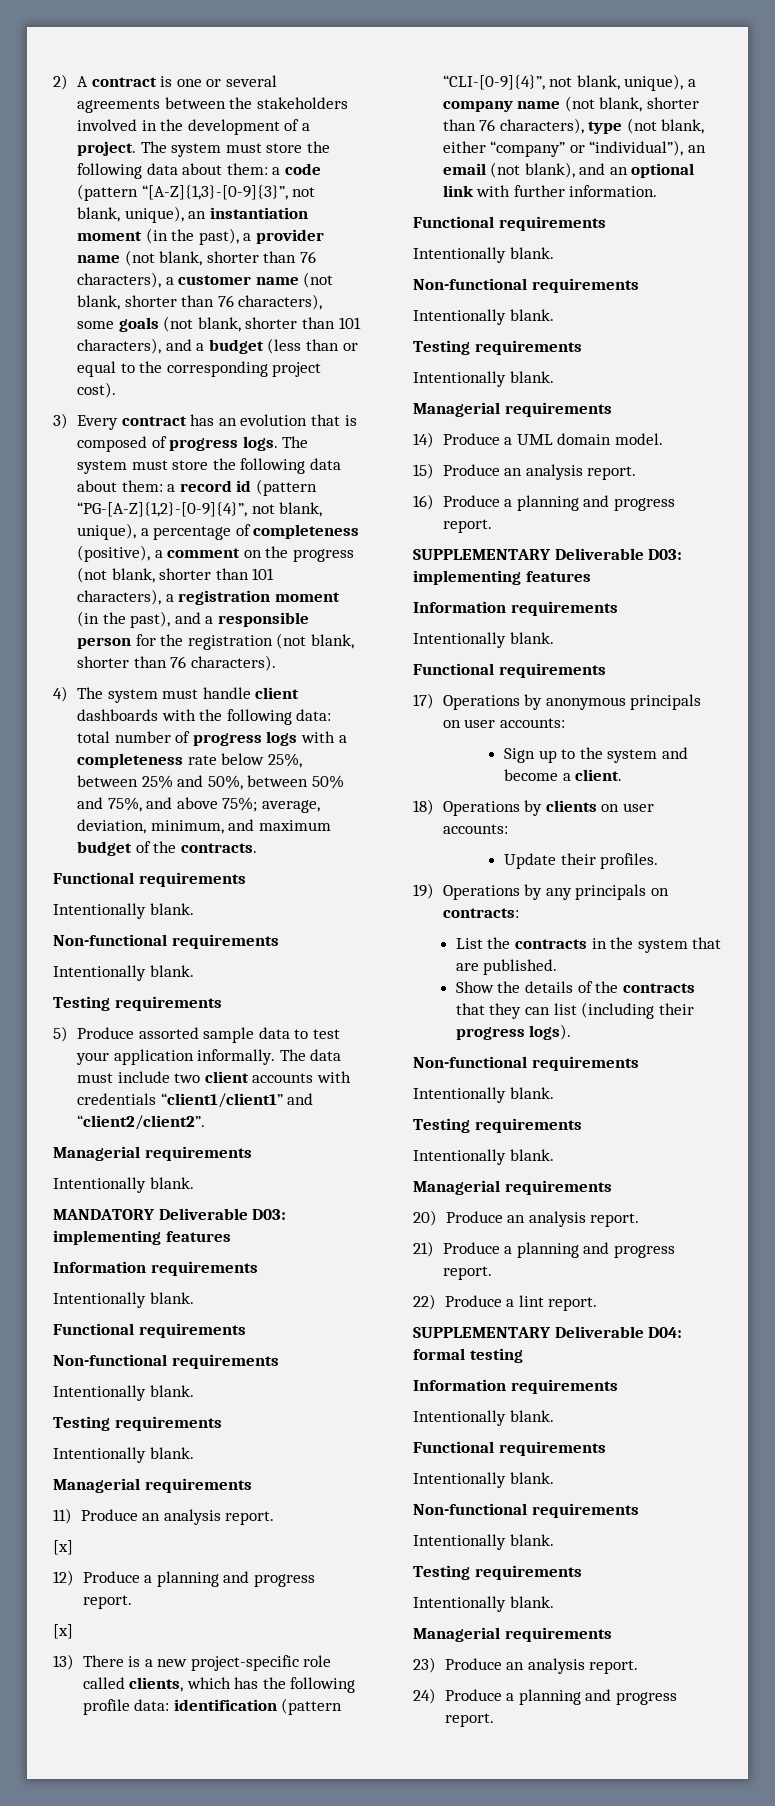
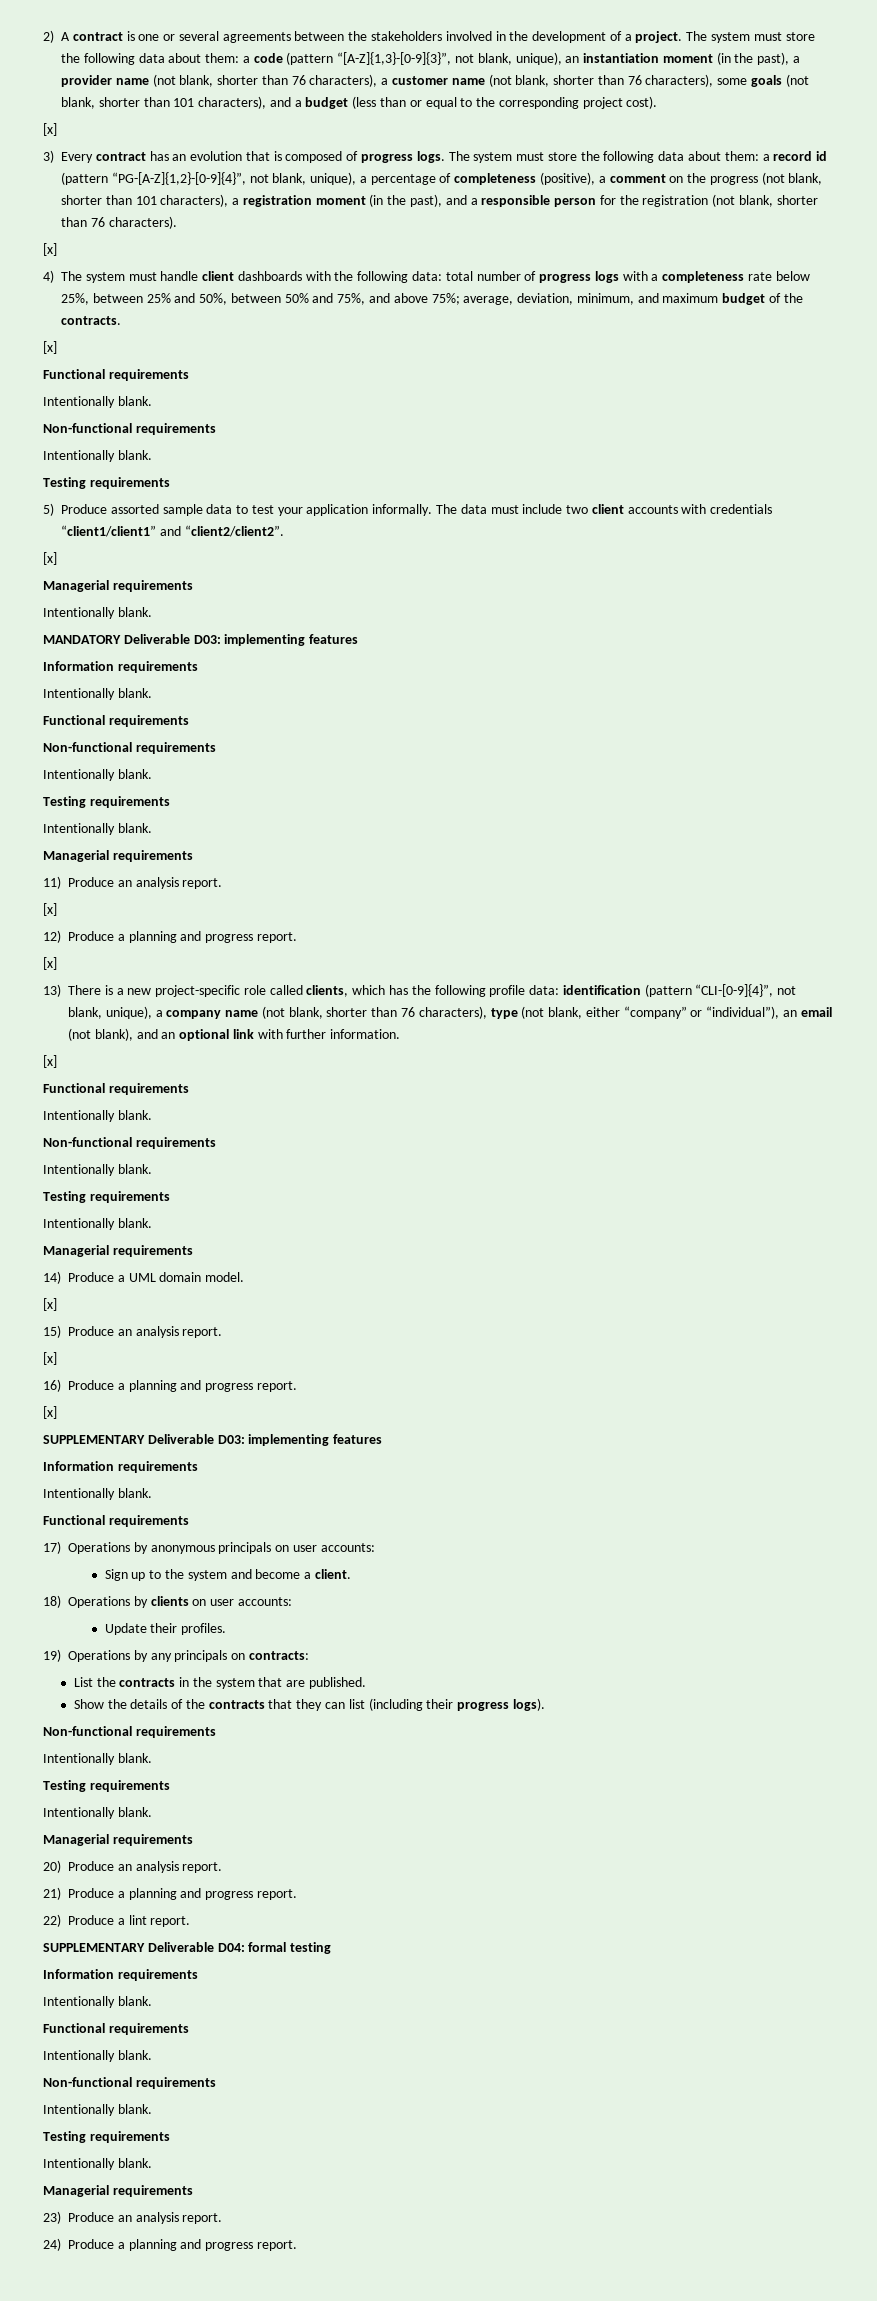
(117, 390) none -> [43,123,57,136] // [x]
(276, 663) none -> [43,243,57,256] // [x]
(257, 848) none -> [43,341,57,354] // [x]
(206, 1122) none -> [43,552,57,565] // [x]
(658, 191) none -> [43,1055,57,1068] // [x]
(663, 439) none -> [43,1298,57,1311] // [x]
(637, 473) none -> [43,1352,57,1365] // [x]
(492, 526) none -> [43,1406,57,1419] // [x]

